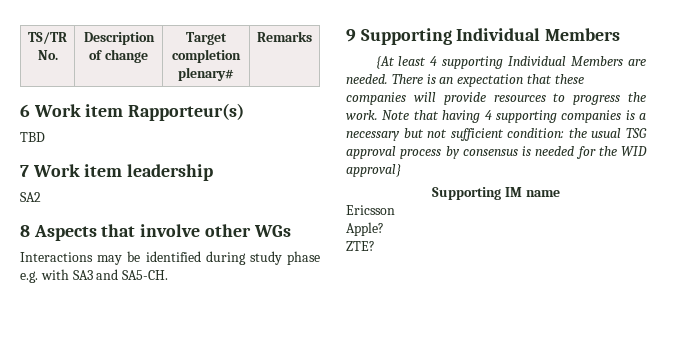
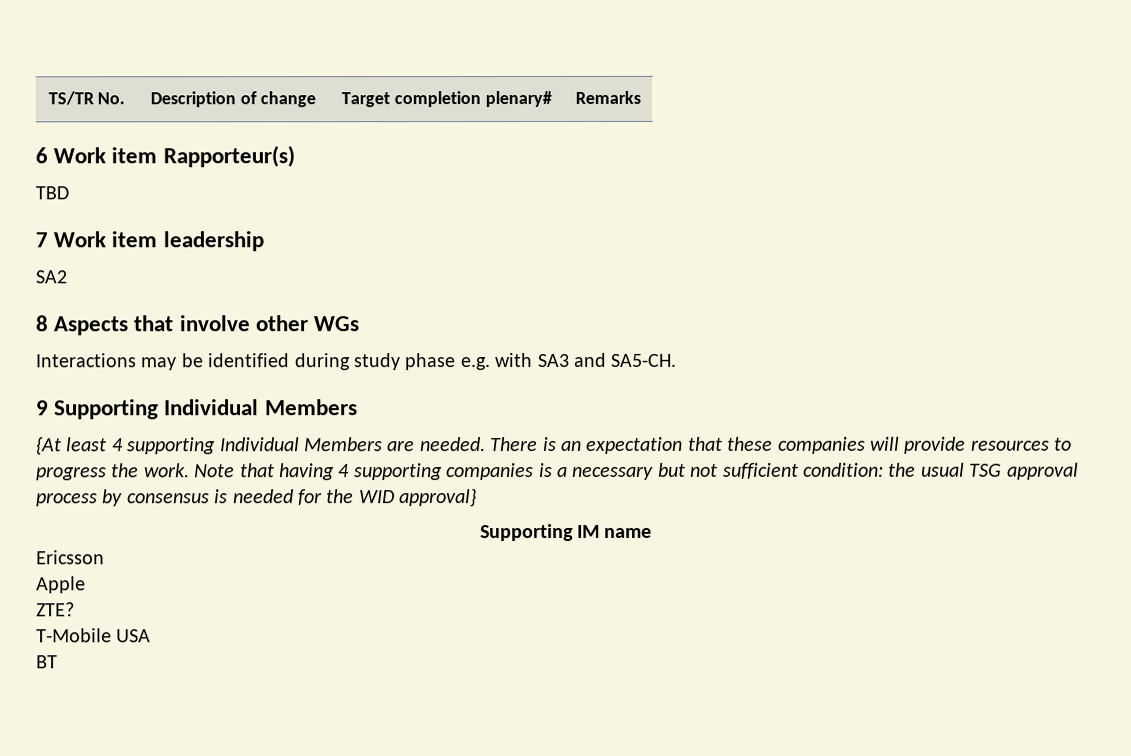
[346,222,384,236] Apple? -> [36,576,86,594] Apple
(375, 246) none -> [36,628,152,643] [36,655,58,669] // T-Mobile USA // BT

